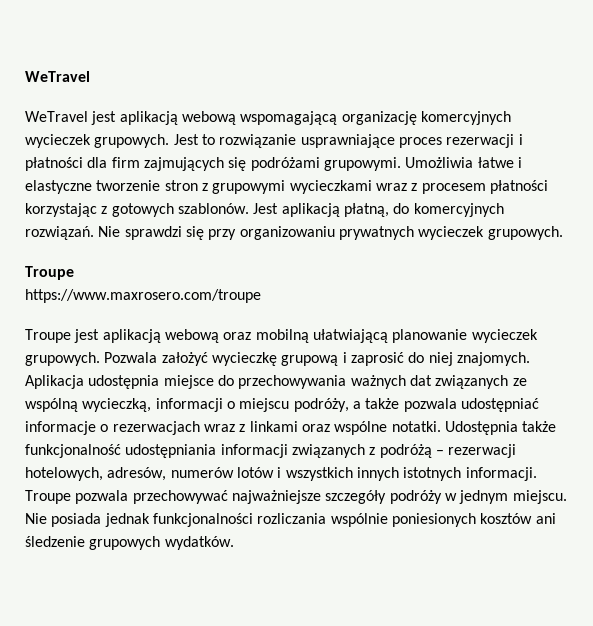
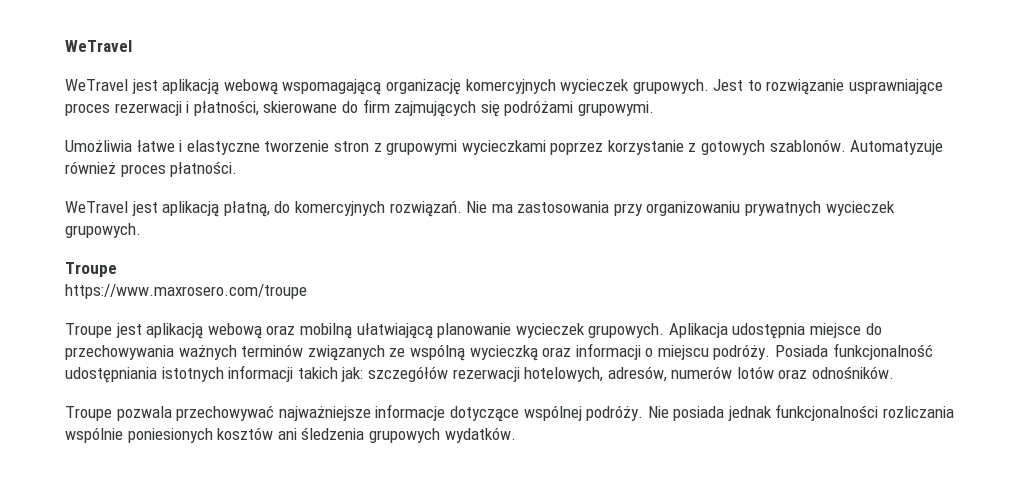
[25,157,108,171] płatności dla -> [193,100,358,116] płatności, skierowane do
(401, 164) none -> (654, 108) //
[375,180,548,194] [25,203,279,217] wraz z procesem płatności korzystając z gotowych szablonów. Jest -> [550,139,944,155] [65,161,238,177] [65,201,158,216] poprzez korzystanie z gotowych szablonów. Automatyzuje również proces płatności. // WeTravel jest
[124,226,204,240] sprawdzi się -> [491,201,610,213] ma zastosowania
[104,352,530,366] Pozwala założyć wycieczkę grupową i zaprosić do niej znajomych. -> (665, 330) none
[409,375,432,386] dat -> [241,344,304,357] terminów
[82,398,152,412] wycieczką, -> [469,345,572,361] wycieczką oraz
[293,398,539,412] [25,421,557,435] [25,444,444,458] podróży, a także pozwala udostępniać informacje o rezerwacjach wraz z linkami oraz wspólne notatki. Udostępnia także funkcjonalność udostępniania informacji związanych z podróżą – -> [713,343,933,360] [65,365,448,383] podróży. Posiada funkcjonalność udostępniania istotnych informacji takich jak: szczegółów
[277,467,537,481] [25,490,567,504] i wszystkich innych istotnych informacji. Troupe pozwala przechowywać najważniejsze szczegóły podróży w jednym miejscu. -> [778,366,895,379] [65,404,644,422] oraz odnośników. // Troupe pozwala przechowywać najważniejsze informacje dotyczące wspólnej podróży.
[25,536,85,547] śledzenie -> [301,427,365,440] śledzenia

